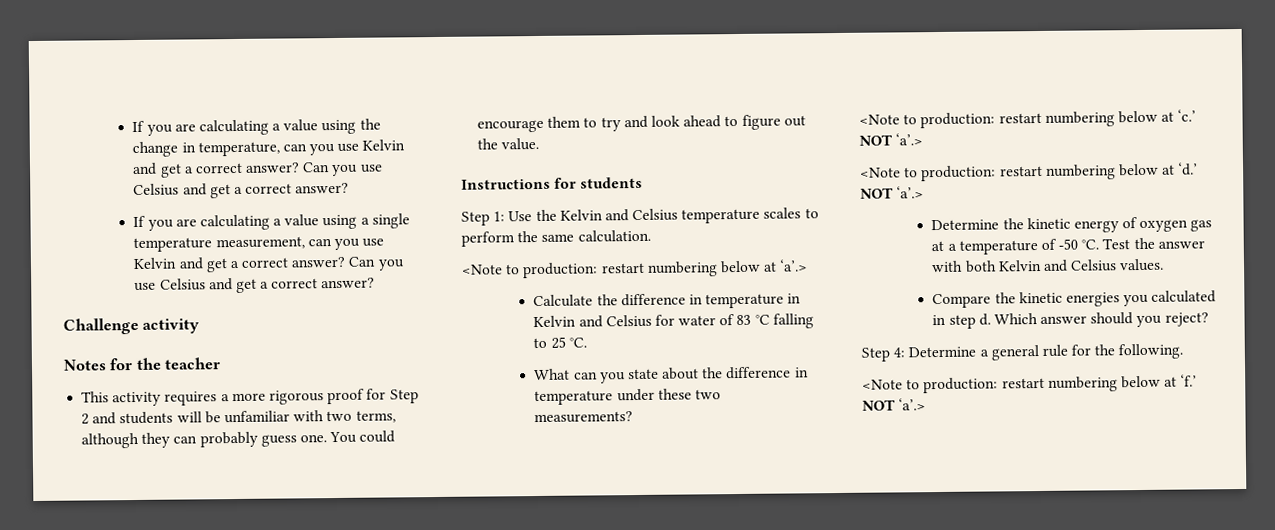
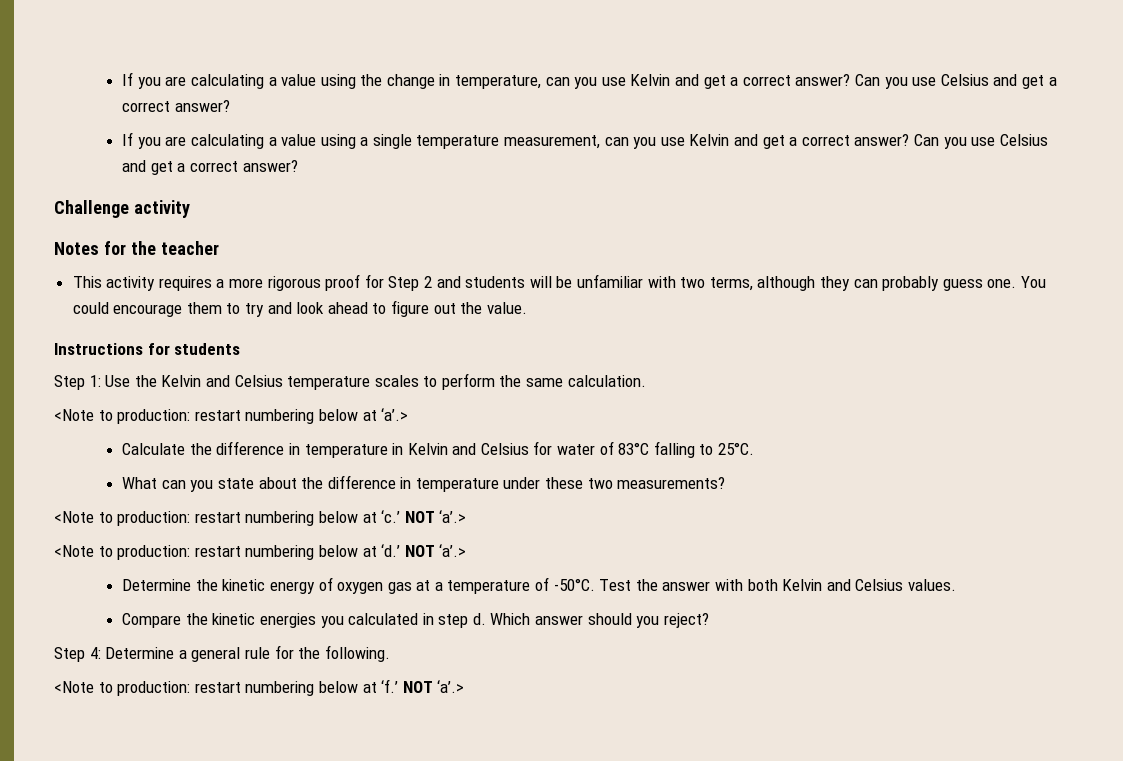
[736,313,814,329] [533,336,587,349] 83 °C falling to 25 °C. -> [618,441,755,458] 83°C falling to 25°C.
[1058,238,1100,250] -50 °C. -> [553,578,595,591] -50°C.

